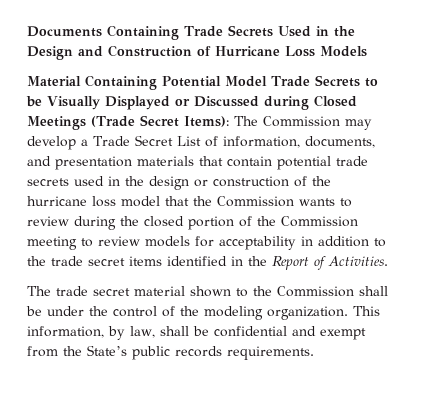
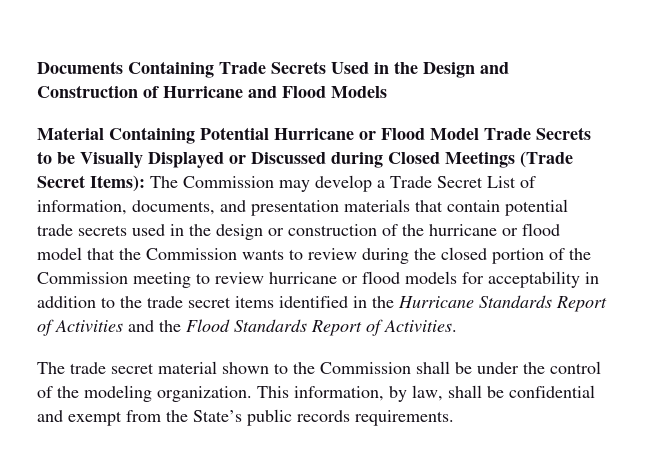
[285,46,315,57] Loss -> [248,86,326,98] and Flood
(221, 81) none -> [274,128,425,140] Hurricane or Flood
[92,196,116,207] loss -> [502,223,560,236] or flood
(140, 241) none -> [269,271,400,284] hurricane or flood
(267, 261) none -> [398,295,607,312] [37,319,307,336] Hurricane Standards Report of Activities and the Flood Standards

